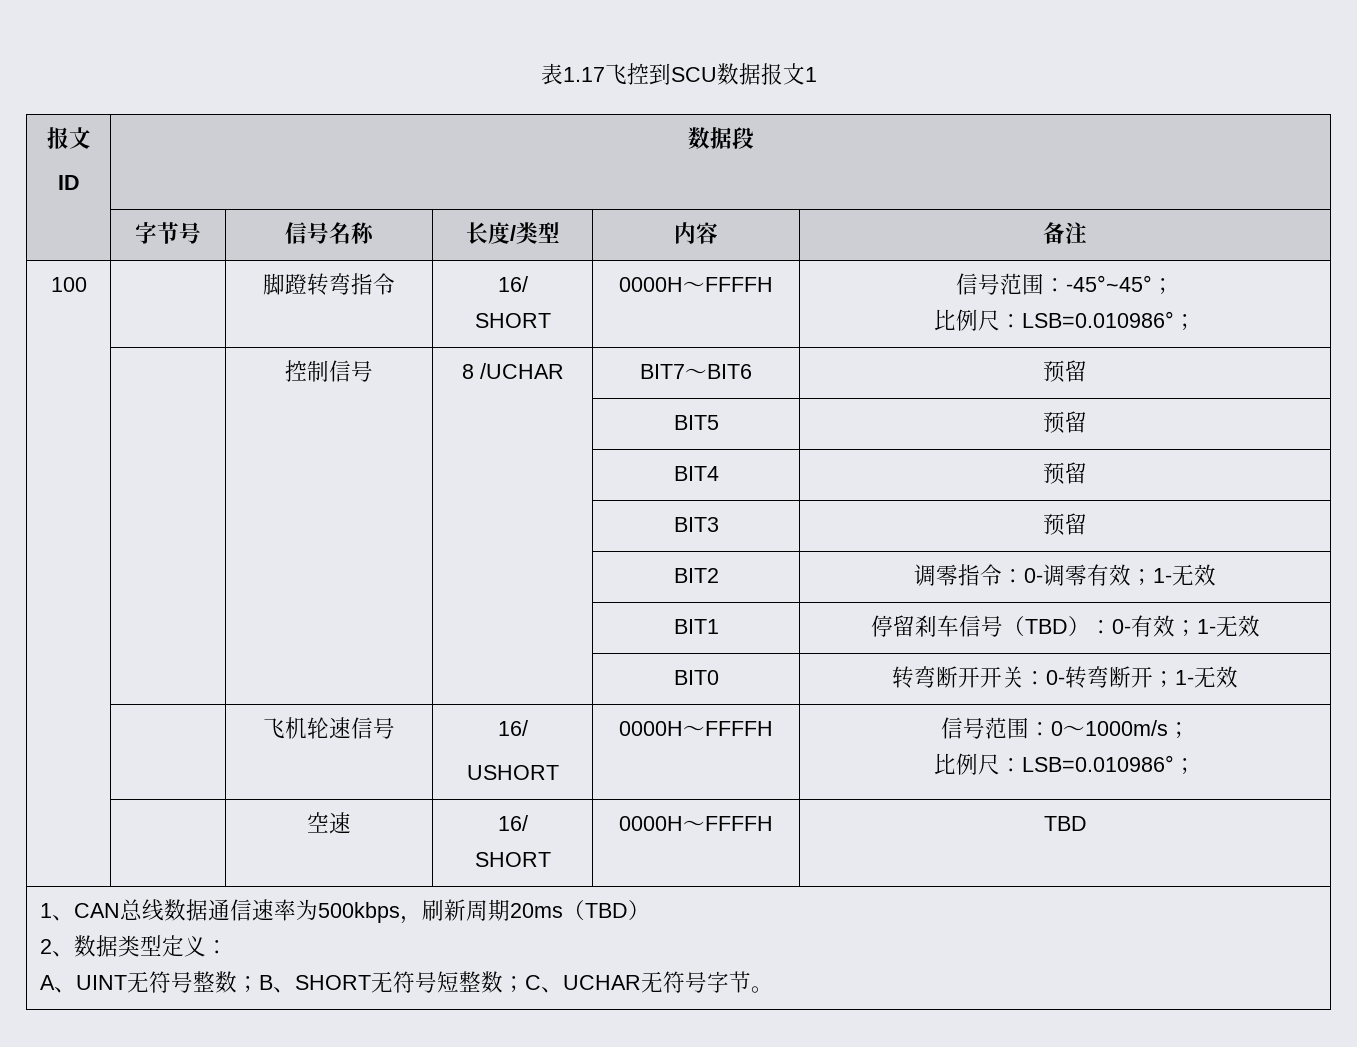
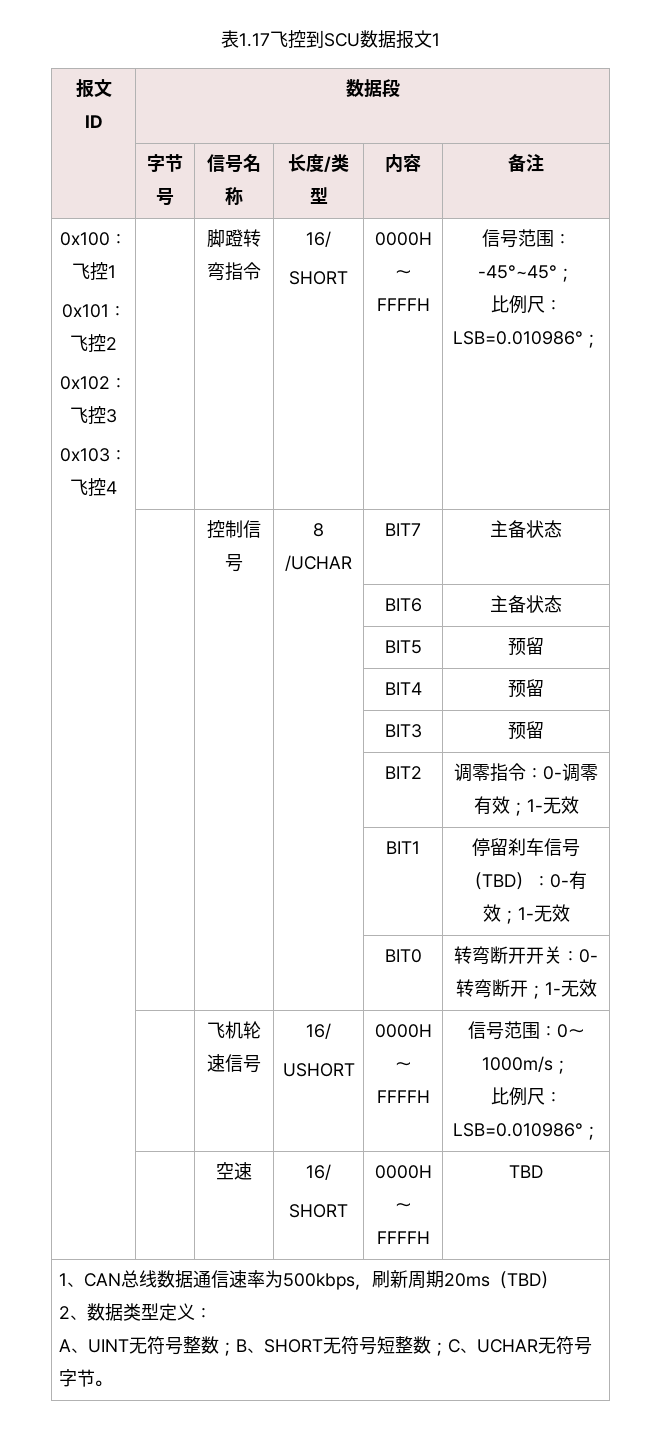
[50,277,87,292] 100 -> [60,232,127,246] [71,262,116,281] [61,304,126,318] [70,334,117,353] [60,376,127,390] [70,406,117,425] [60,448,127,462] [70,478,117,497] 0x100：飞控1 // 0x101：飞控2 // 0x102：飞控3 // 0x103：飞控4
[685,368,707,379] ～ -> [490,520,562,538] | 主备状态 // | | | |
[1043,360,1087,383] 预留 -> [490,595,562,613] 主备状态

